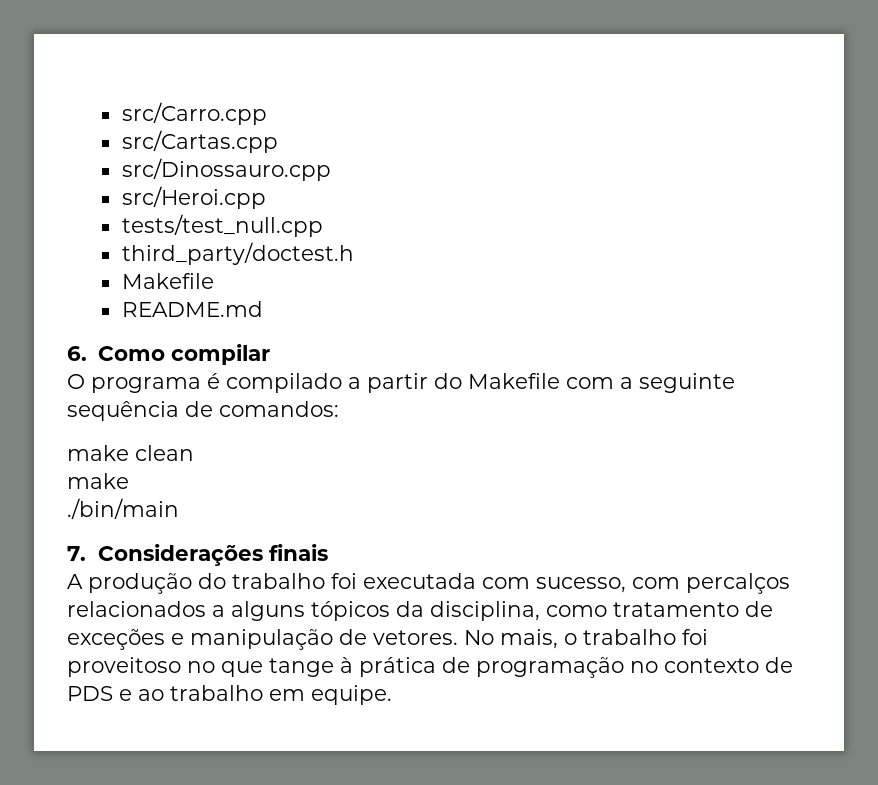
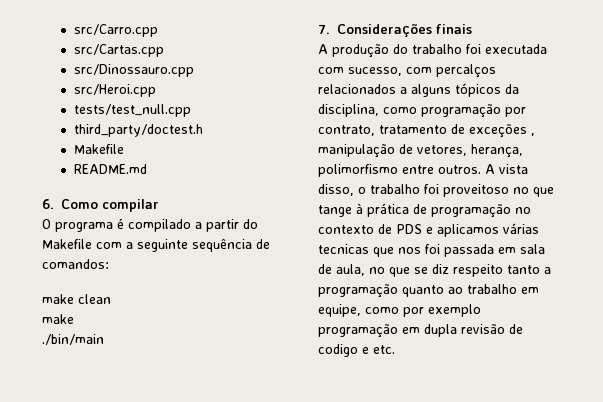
(607, 611) none -> [421,104,526,118] [318,125,375,136] programação por contrato,
[171,633,184,645] e -> [531,133,535,136] ,
[373,629,558,649] vetores. No mais, -> [417,144,523,158] [318,164,528,177] [318,184,354,196] vetores, herança, polimorfismo entre outros. A vista disso,
[138,685,392,705] ao trabalho em equipe. -> [437,223,539,237] [318,244,545,257] [318,264,551,277] [318,284,539,298] [318,304,481,317] [318,324,523,338] [318,344,395,357] aplicamos várias tecnicas que nos foi passada em sala de aula, no que se diz respeito tanto a programação quanto ao trabalho em equipe, como por exemplo programação em dupla revisão de codigo e etc.

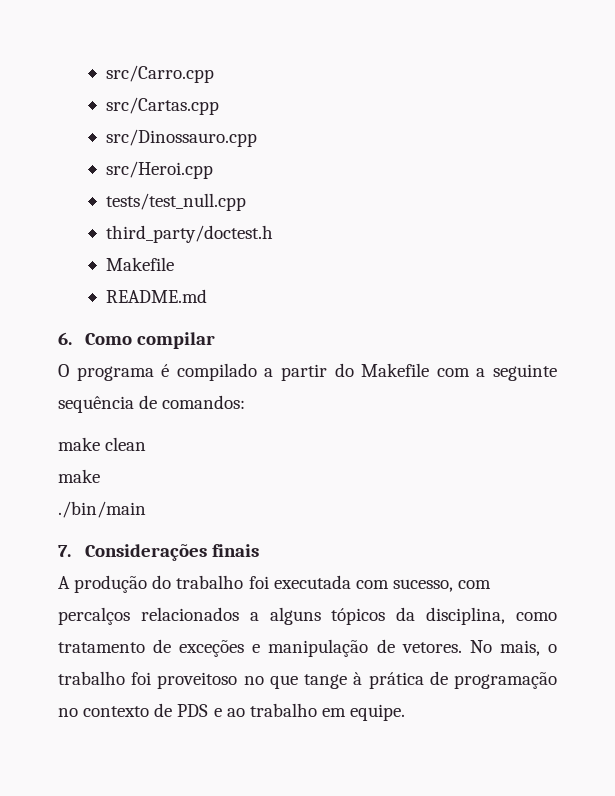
[421,104,526,118] [318,125,375,136] programação por contrato, -> (557, 616) none
[531,133,535,136] , -> [252,644,261,653] e
[417,144,523,158] [318,164,528,177] [318,184,354,196] vetores, herança, polimorfismo entre outros. A vista disso, -> [401,640,540,656] vetores. No mais,
[437,223,539,237] [318,244,545,257] [318,264,551,277] [318,284,539,298] [318,304,481,317] [318,324,523,338] [318,344,395,357] aplicamos várias tecnicas que nos foi passada em sala de aula, no que se diz respeito tanto a programação quanto ao trabalho em equipe, como por exemplo programação em dupla revisão de codigo e etc. -> [226,703,406,721] ao trabalho em equipe.

